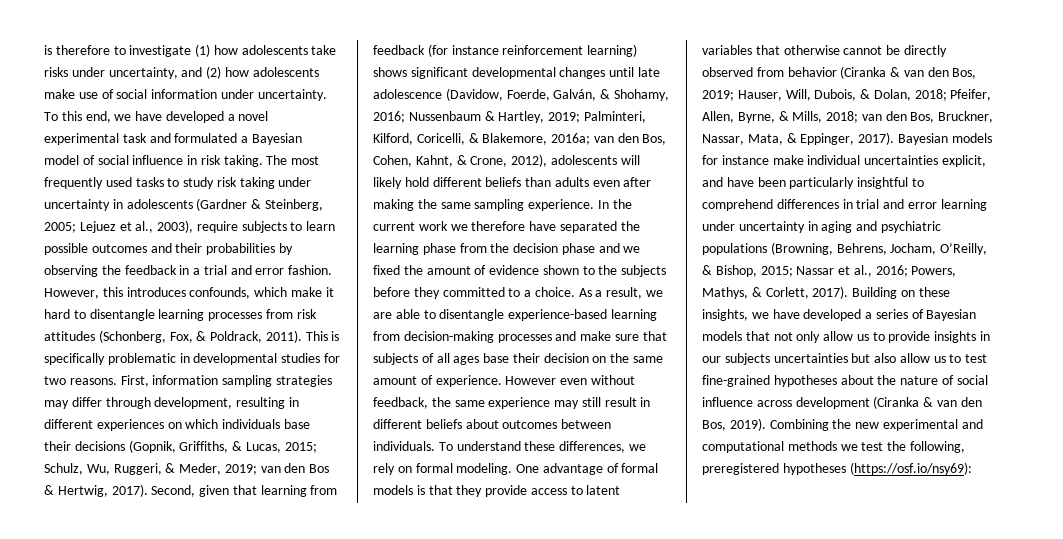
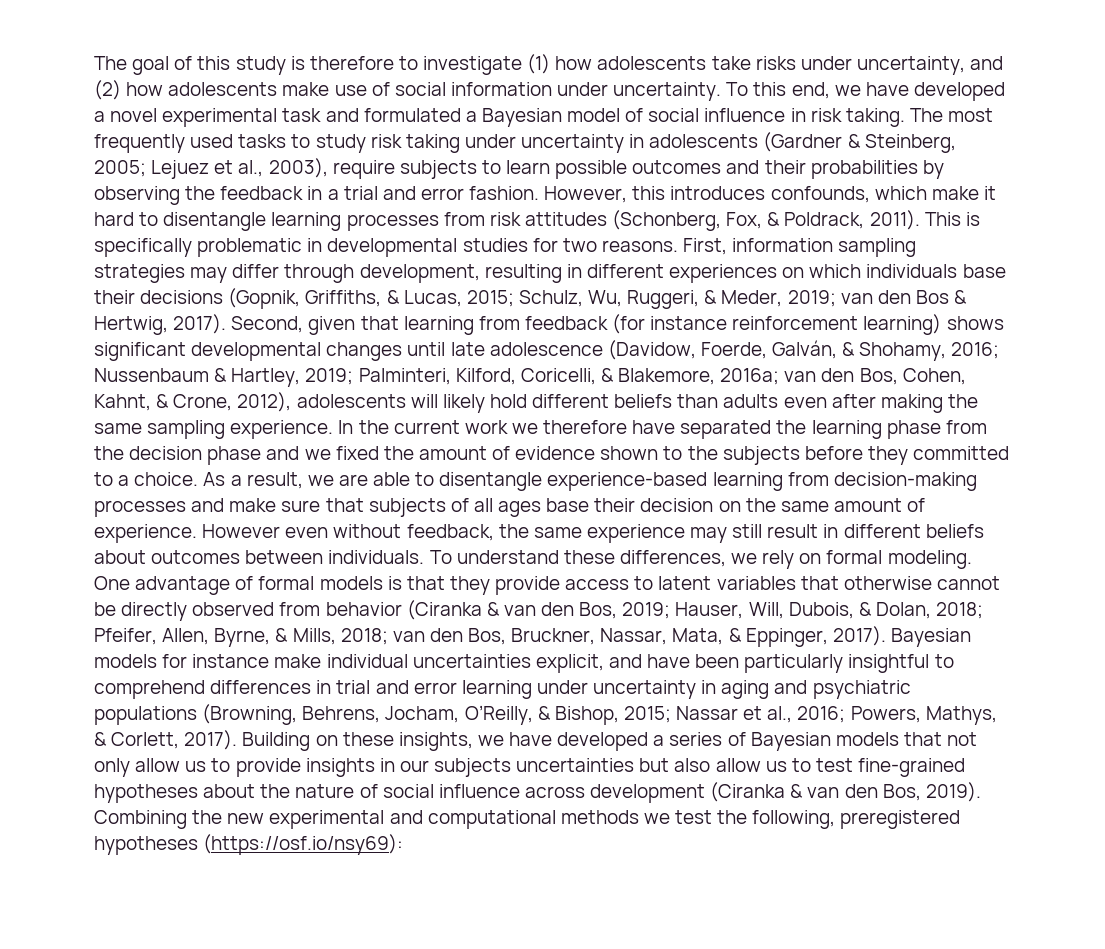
(44, 50) none -> [94,56,286,75] The goal of this study

